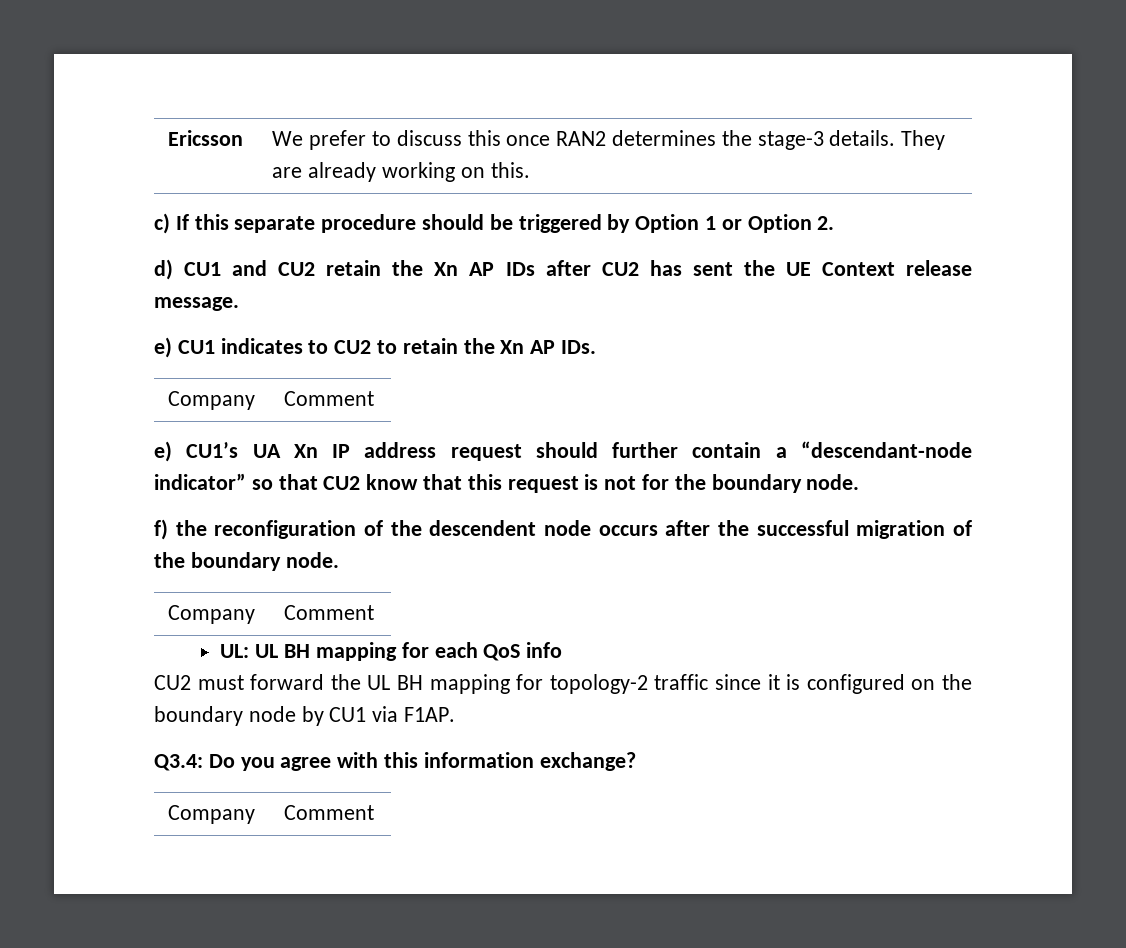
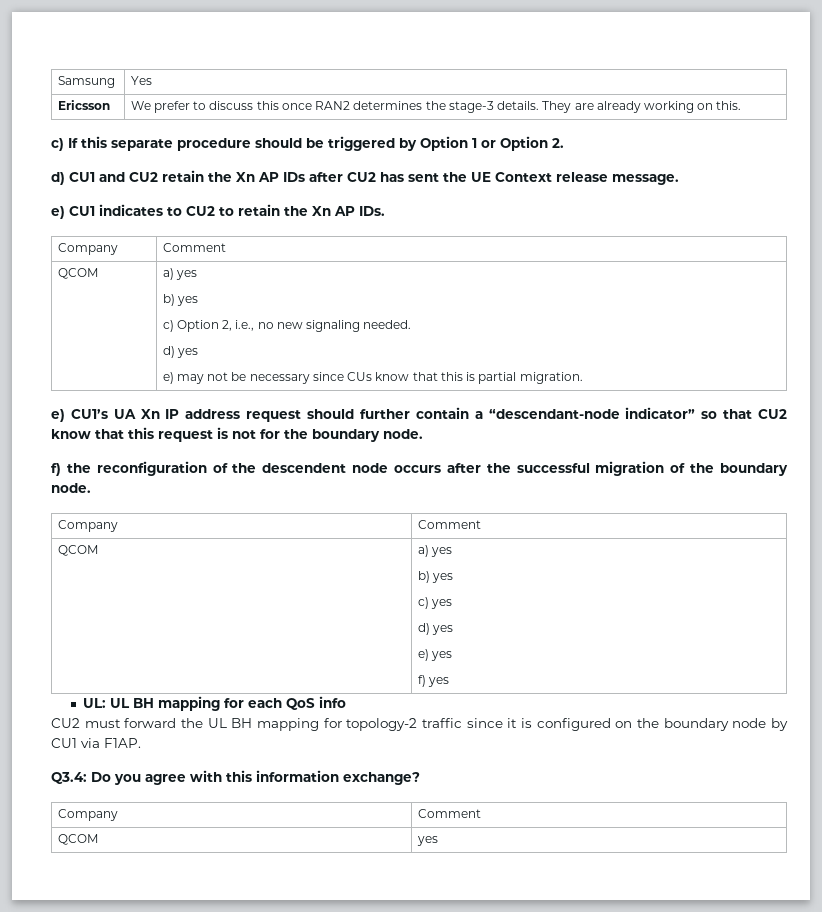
(168, 138) none -> [57,76,115,88] [130,76,152,85] Samsung | Yes //
(375, 398) none -> [57,268,98,279] [162,268,197,280] [162,294,198,306] [162,320,412,332] [162,346,198,358] [162,372,583,384] // QCOM | a) yes // b) yes // c) Option 2, i.e., no new signaling needed. // d) yes // e) may not be necessary since CUs know that this is partial migration.
(375, 612) none -> [57,545,98,556] [417,545,452,557] [417,571,453,583] [417,597,452,609] [417,623,453,635] [417,649,452,661] [417,675,449,687] // QCOM | a) yes // b) yes // c) yes // d) yes // e) yes // f) yes
(375, 812) none -> [57,834,98,845] [416,836,438,846] // QCOM | yes

